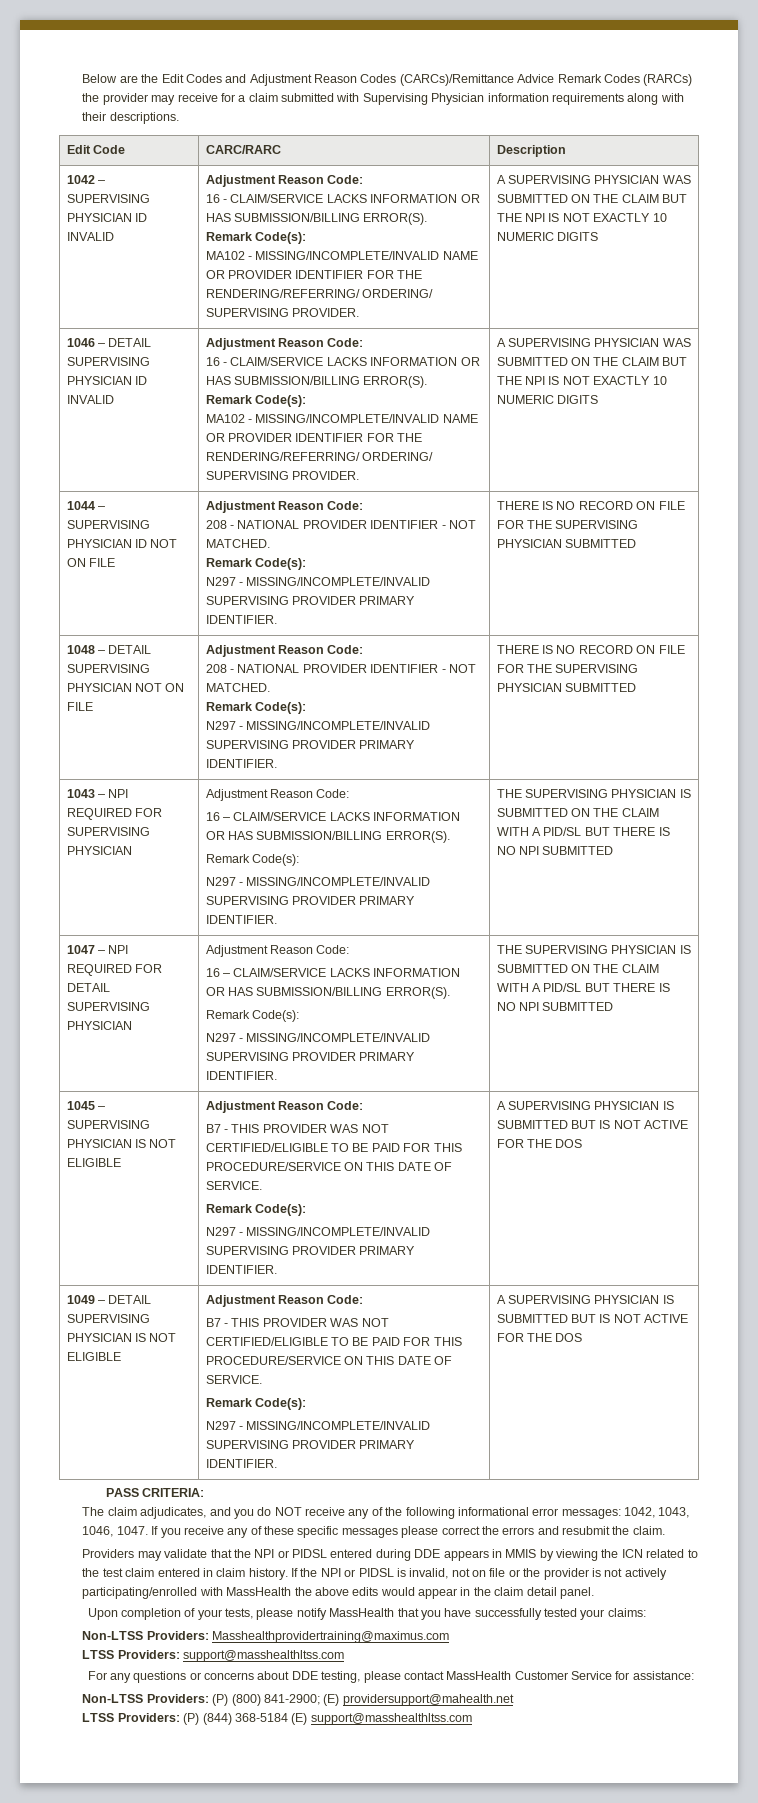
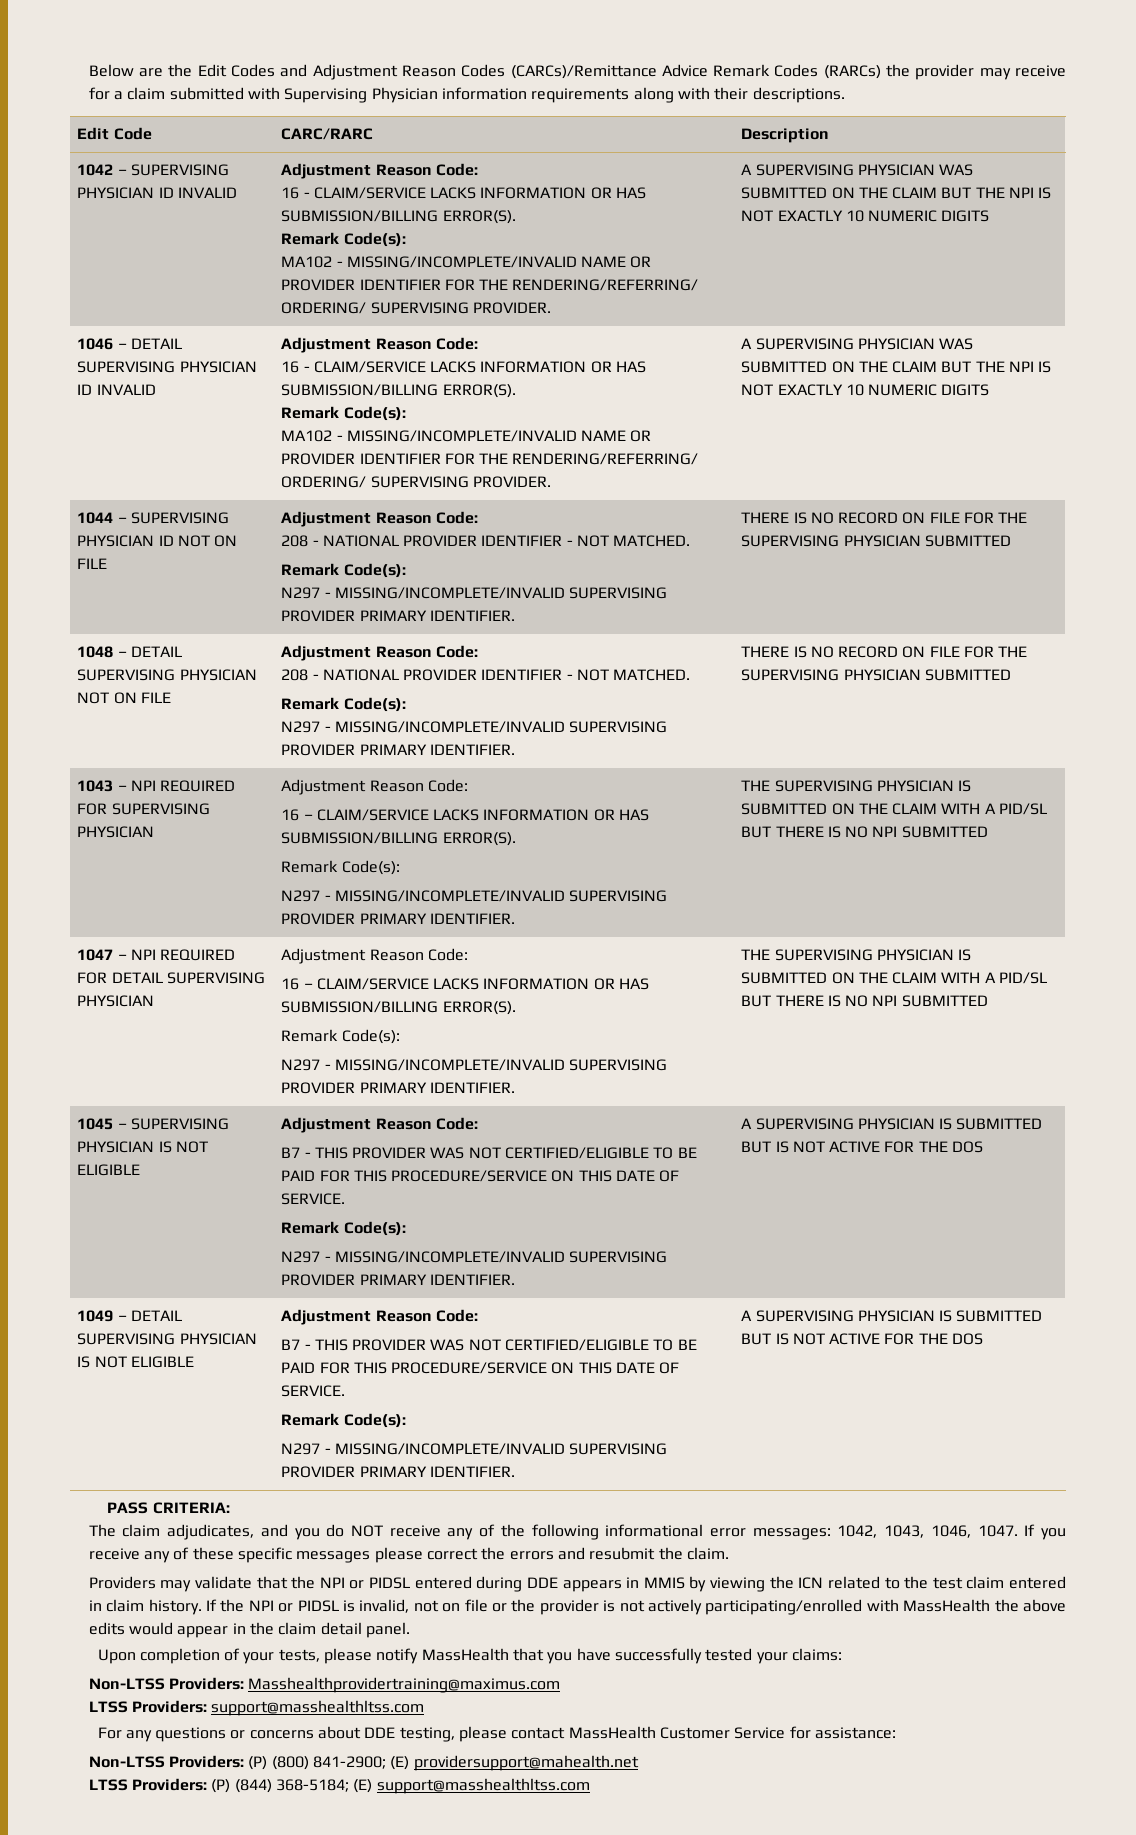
[234,1713,288,1722] 368-5184 -> [275,1779,349,1792] 368-5184;

